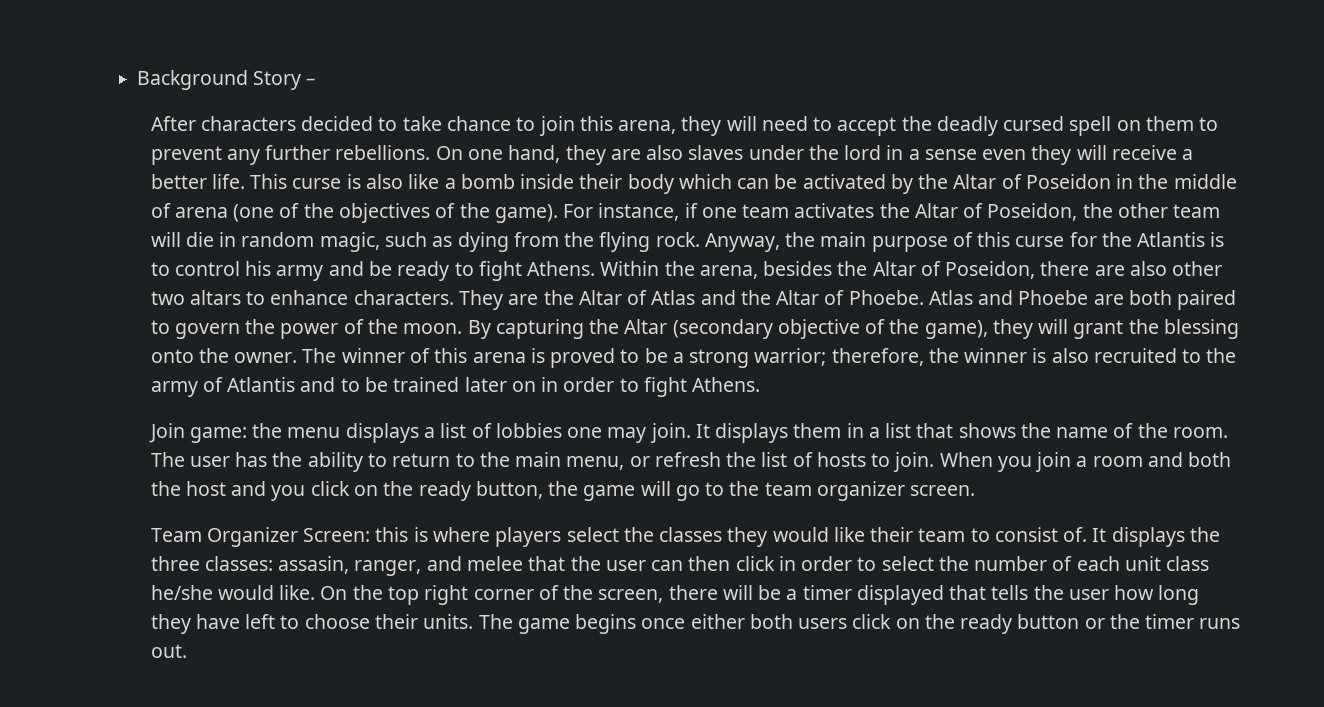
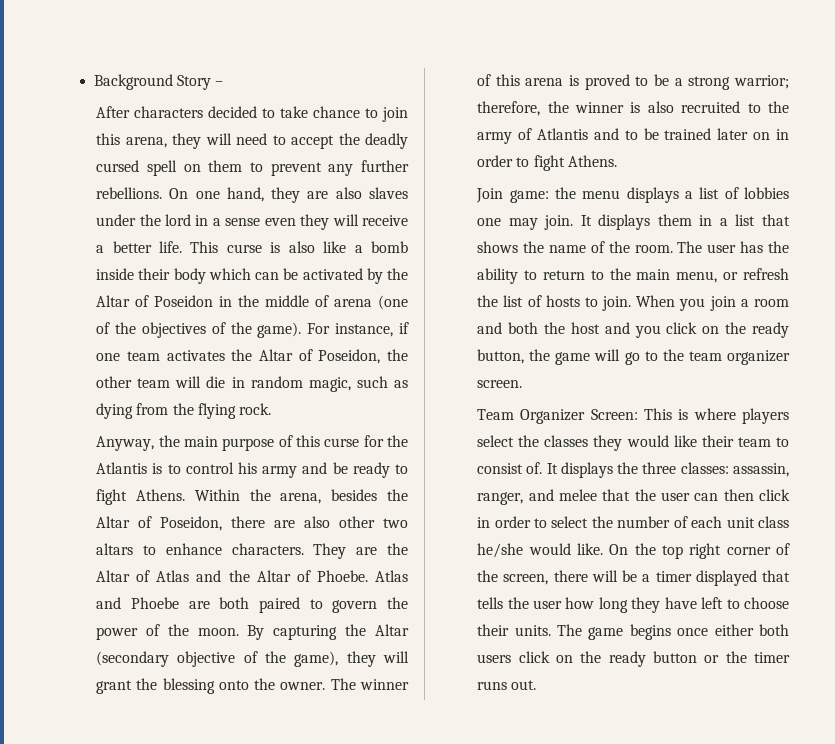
(700, 239) none -> (271, 409) //
[375,527,409,542] this -> [644,408,673,420] This
[278,556,350,574] assasin, -> [733,463,789,477] assassin,

